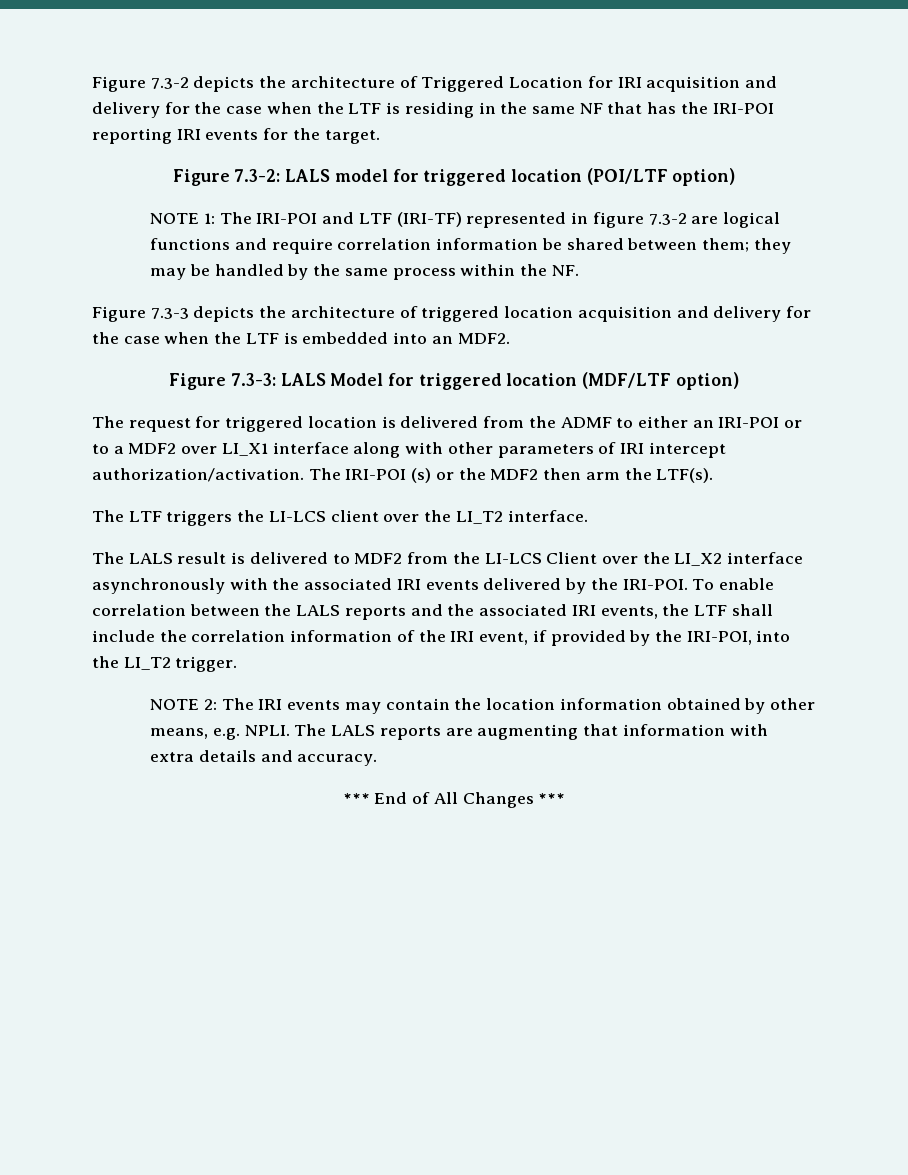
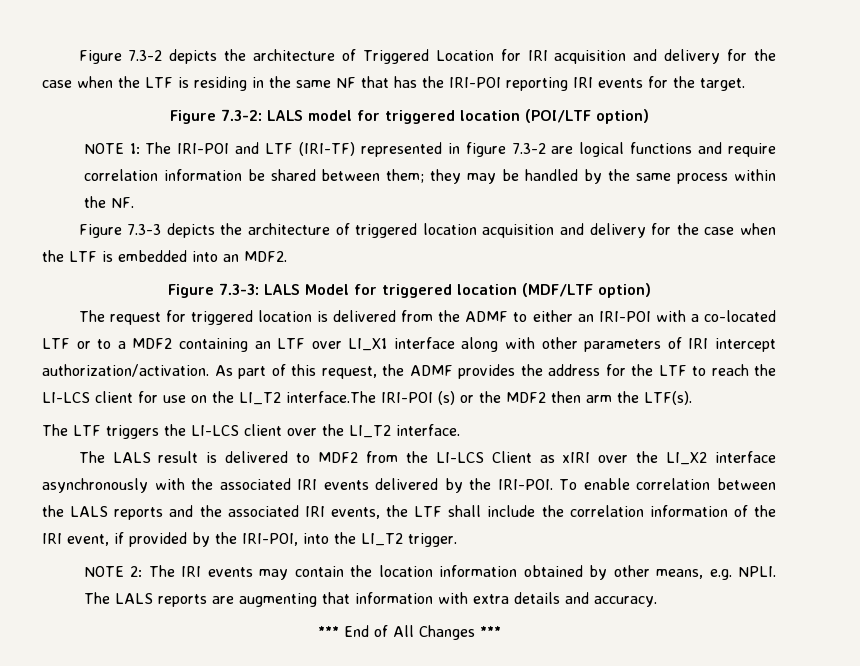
(780, 422) none -> [655,310,777,322] [42,338,70,349] with a co-located LTF
(177, 448) none -> [178,338,306,352] containing an LTF
[308,468,341,480] The -> [214,364,776,379] [42,391,376,405] As part of this request, the ADMF provides the address for the LTF to reach the LI-LCS client for use on the LI_T2 interface.The
(598, 558) none -> [539,452,591,463] as xIRI

